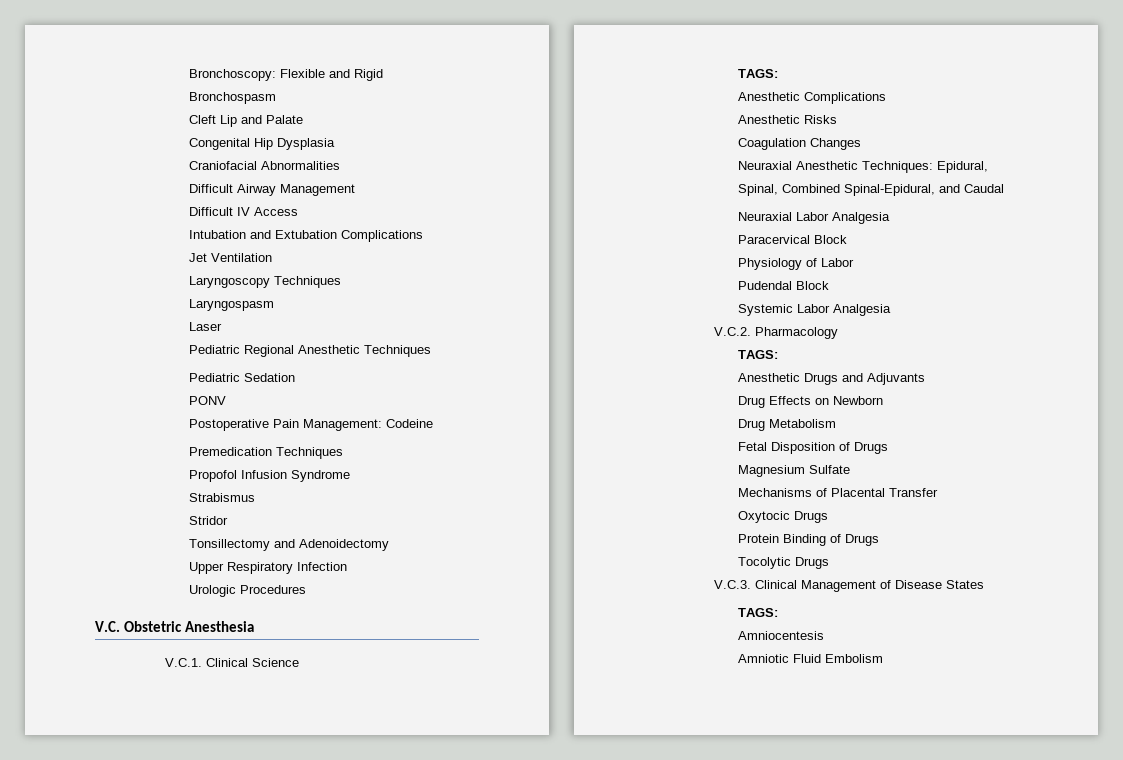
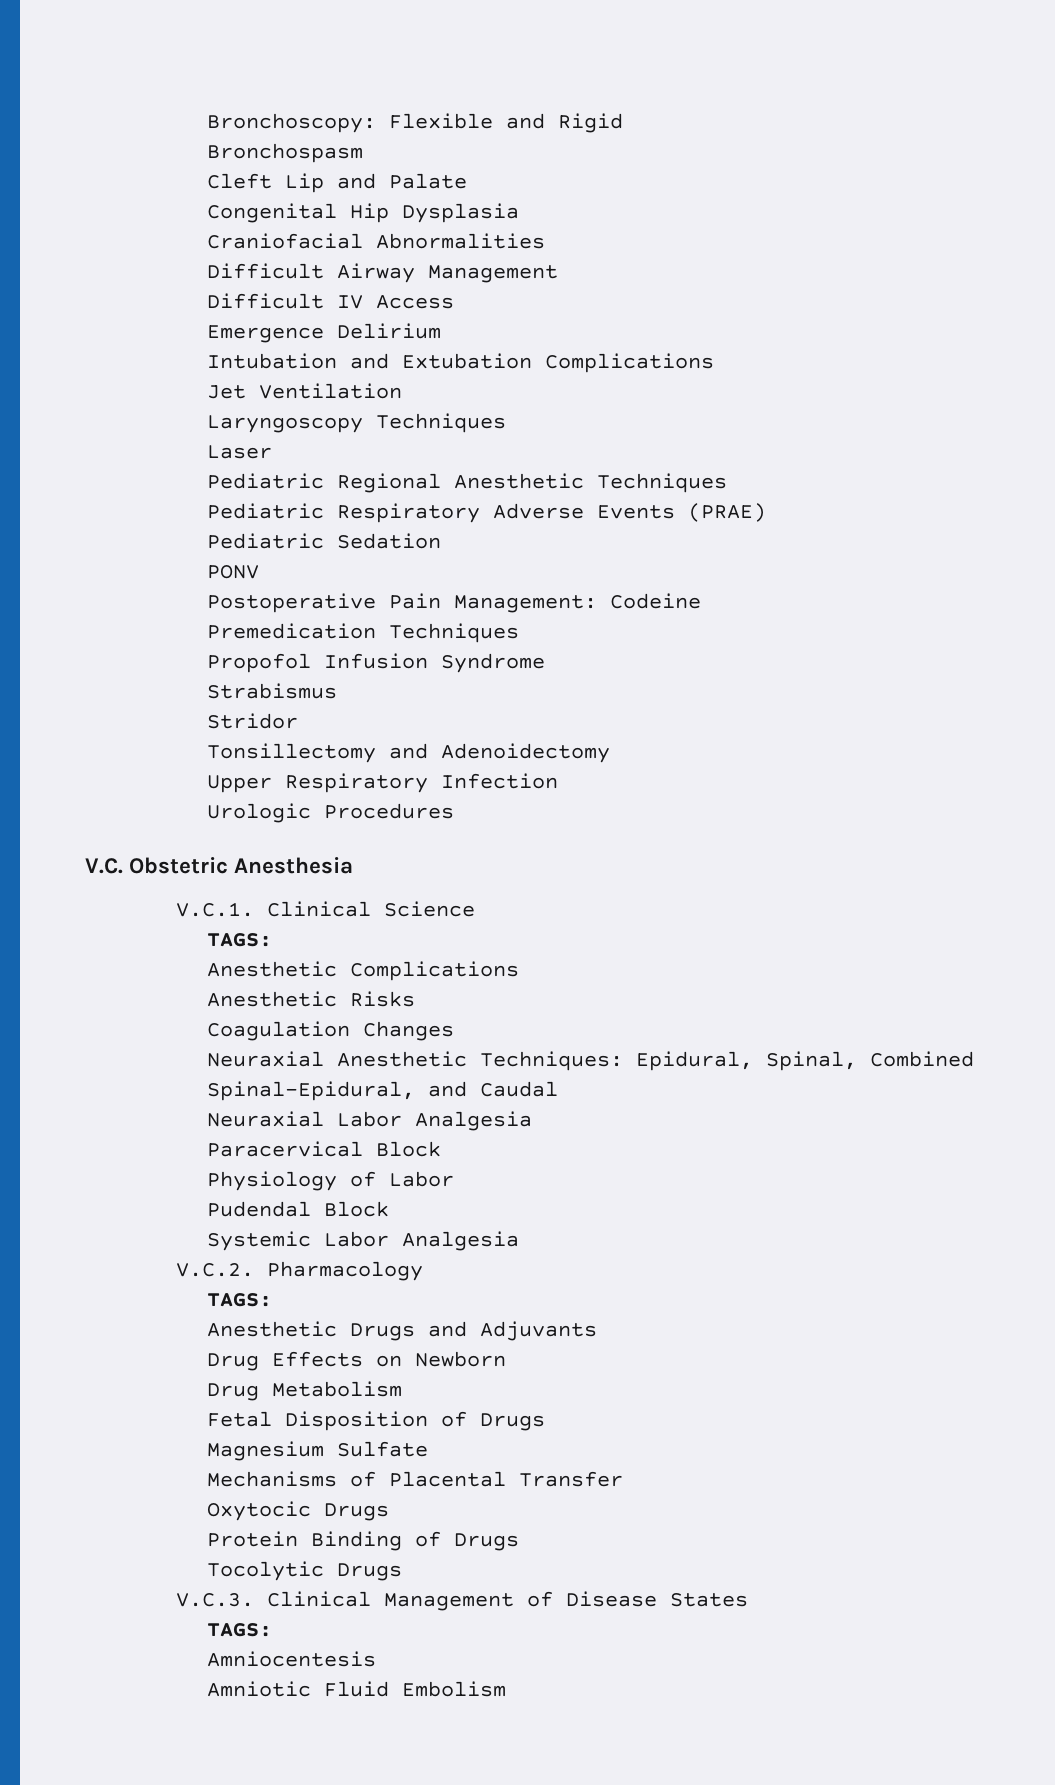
(298, 211) none -> [206,323,441,343] // Emergence Delirium
[188,299,274,311] // Laryngospasm -> (506, 423) none
(431, 351) none -> [206,503,766,523] // Pediatric Respiratory Adverse Events (PRAE)

